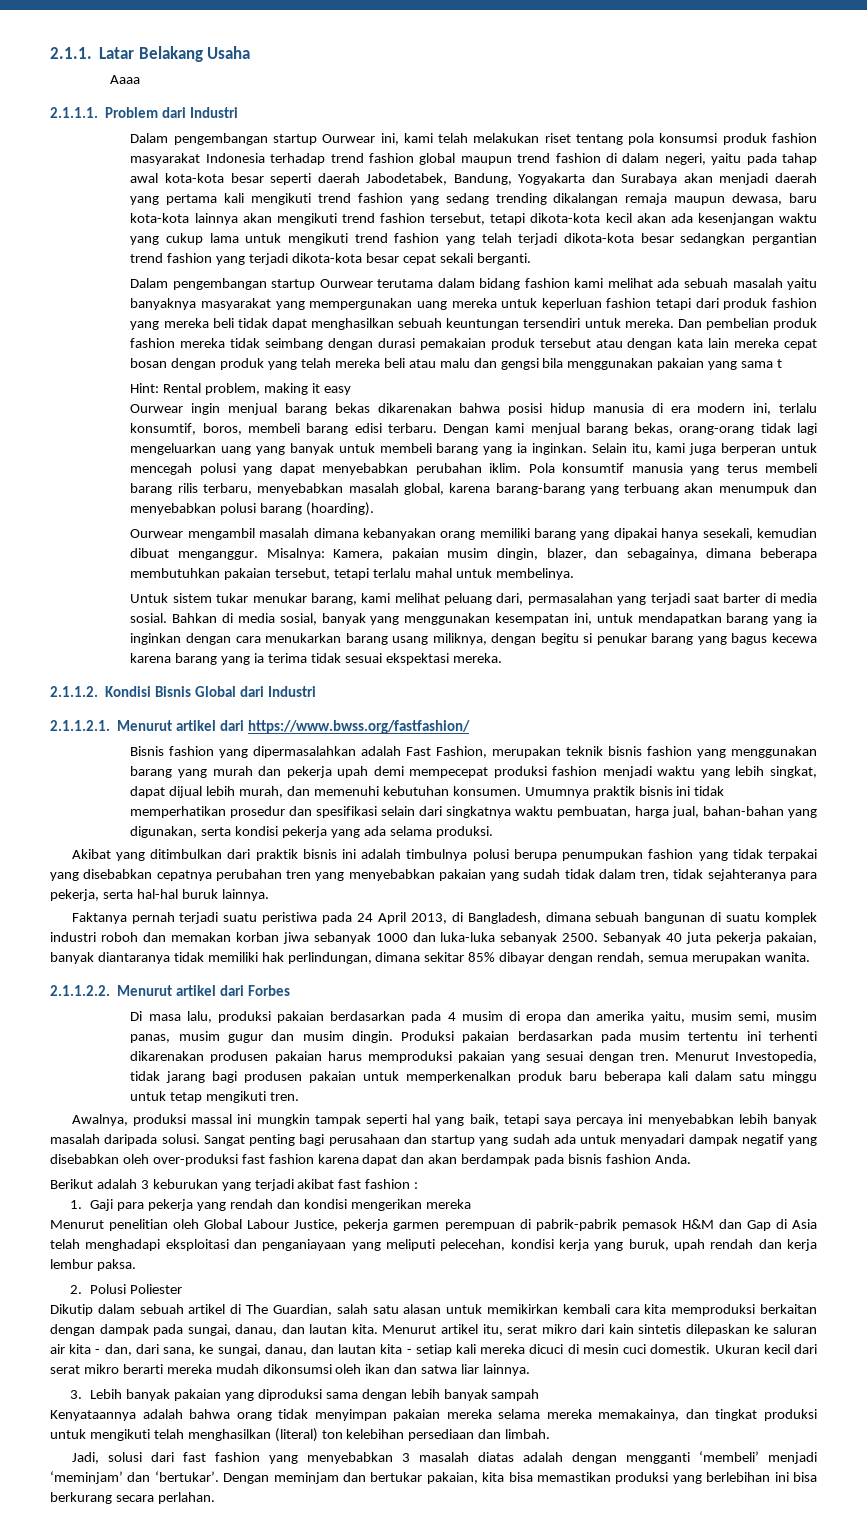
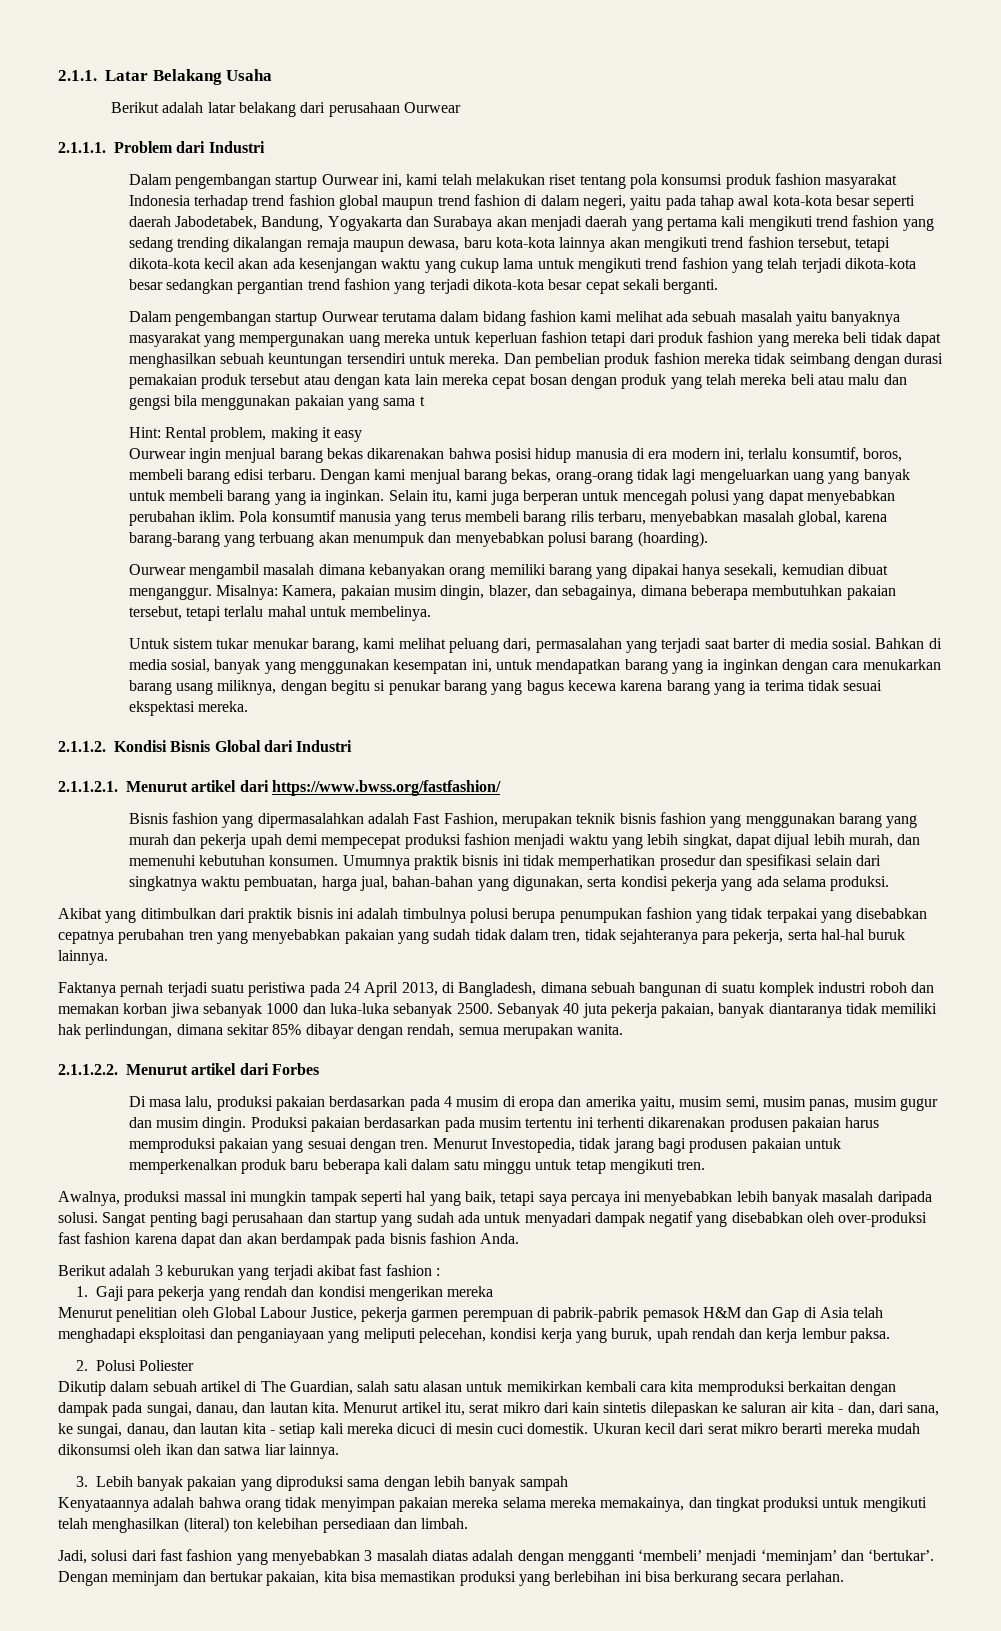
[110,75,141,84] Aaaa -> [111,102,462,117] Berikut adalah latar belakang dari perusahaan Ourwear

